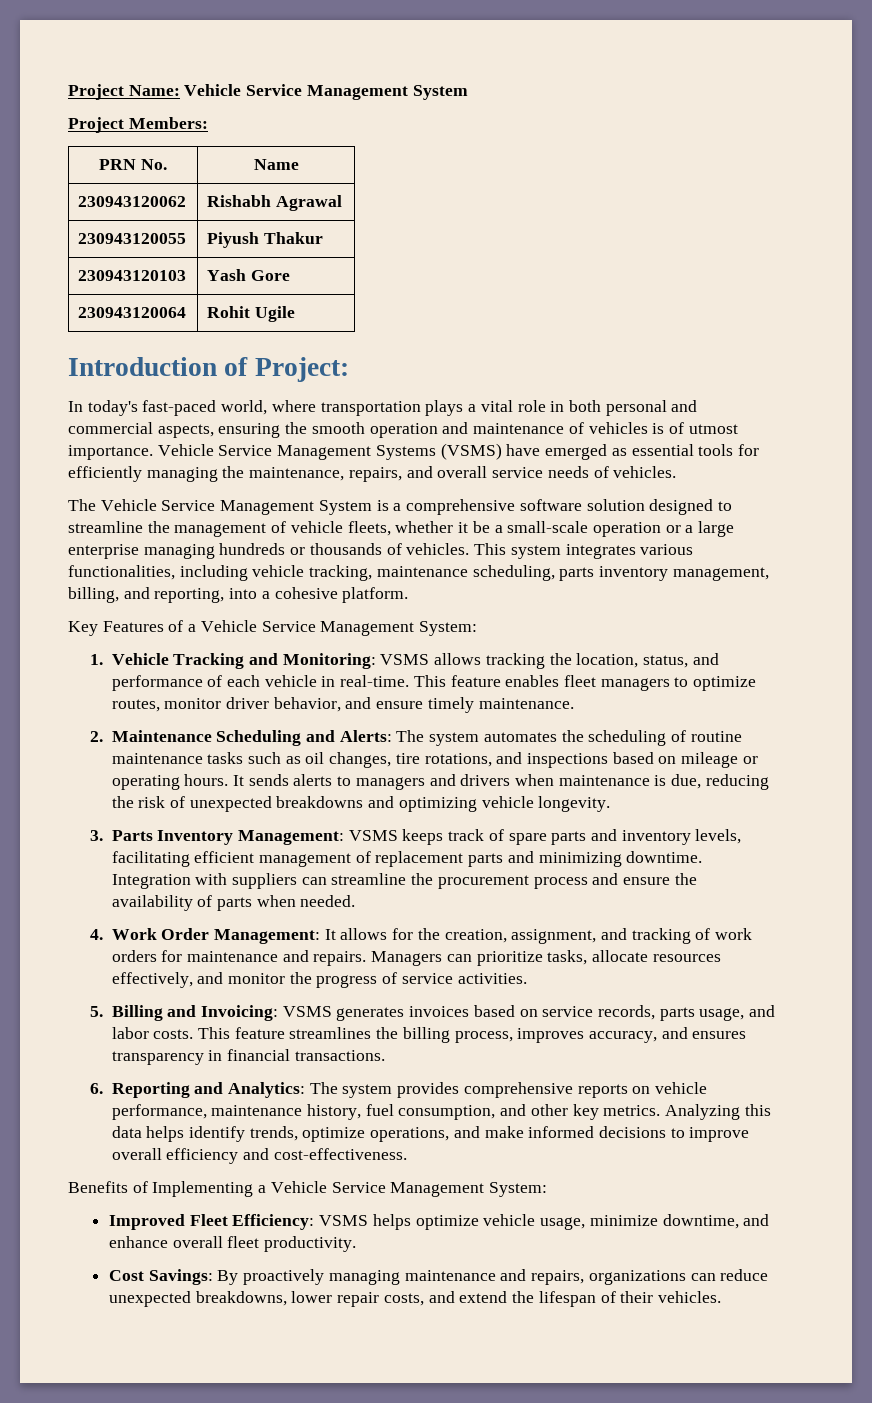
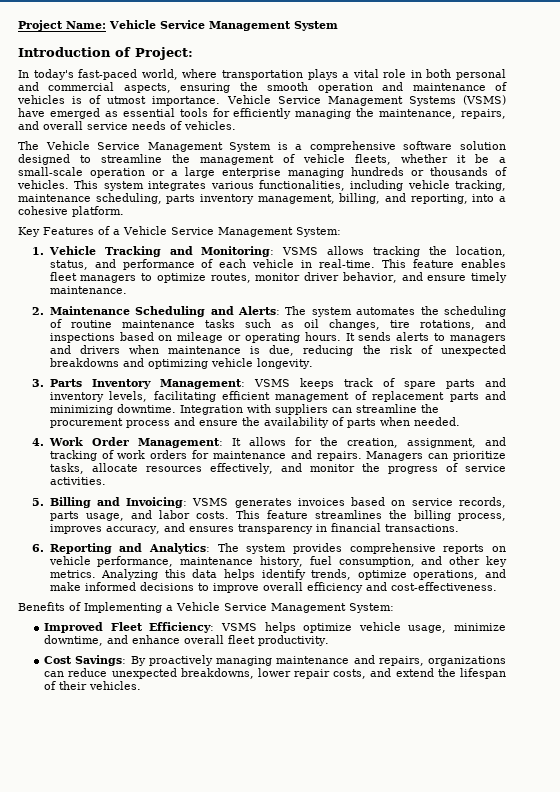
[68,117,208,133] [99,159,167,170] [253,159,299,170] [78,196,187,207] [207,195,342,211] [78,233,187,244] [207,232,323,248] [78,270,187,281] [207,269,290,281] [78,307,187,318] [207,306,295,322] // Project Members: // PRN No. | Name // 230943120062 | Rishabh Agrawal // 230943120055 | Piyush Thakur // 230943120103 | Yash Gore // 230943120064 | Rohit Ugile -> (338, 26) none

